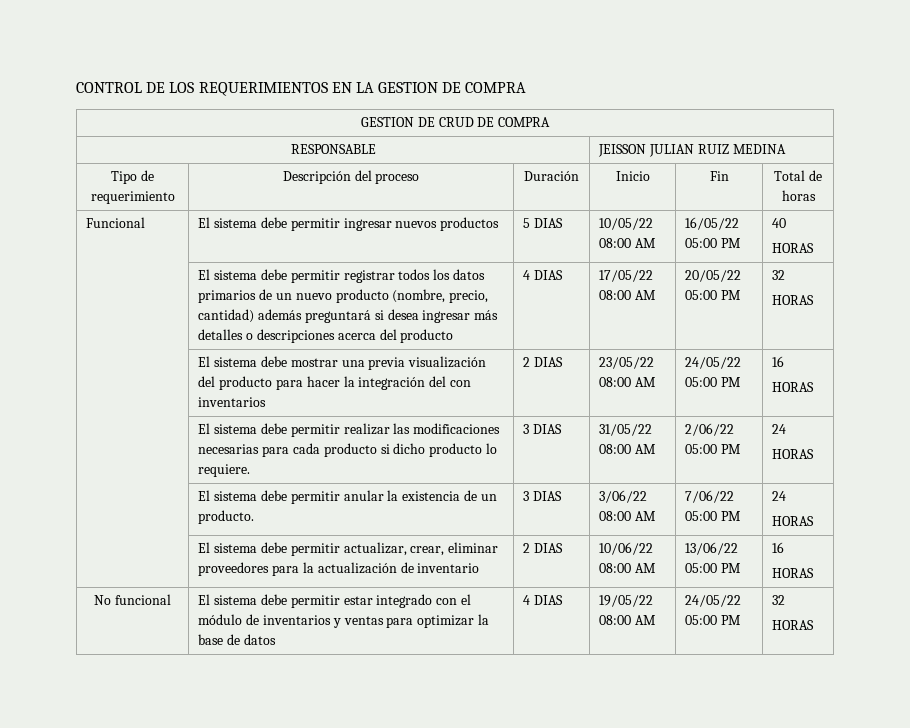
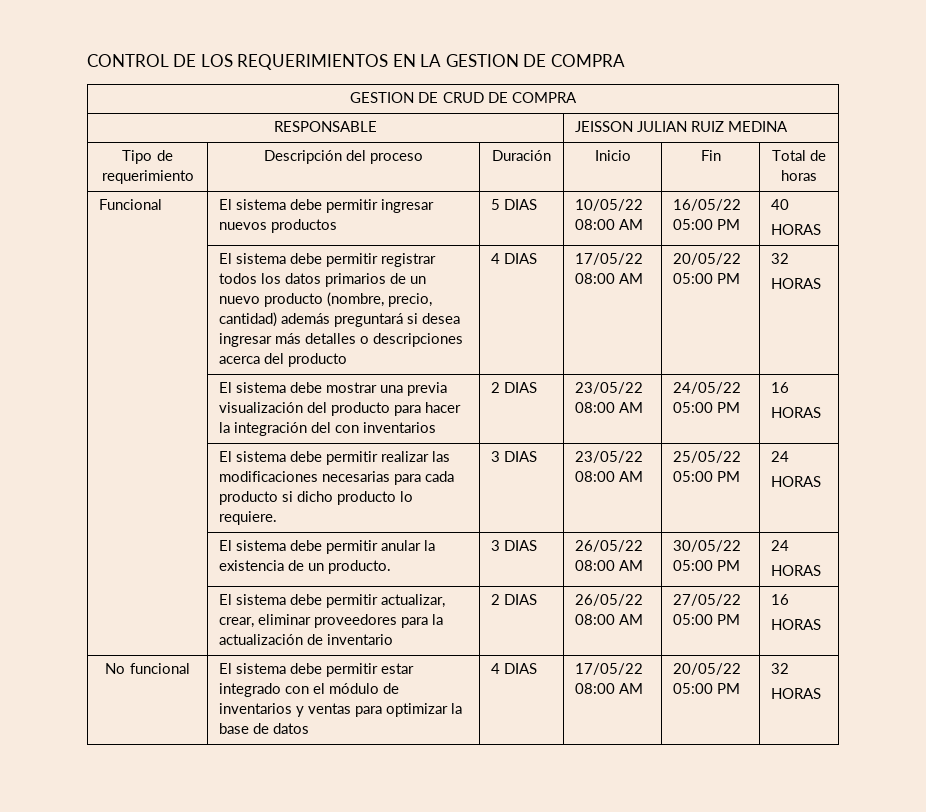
[599,424,653,436] [599,444,657,454] [685,423,735,436] 31/05/22 08:00 AM | 2/06/22 -> [575,451,644,463] [575,471,644,482] [673,451,742,463] 23/05/22 08:00 AM | 25/05/22
[599,490,648,503] [599,511,657,521] [685,490,735,503] 3/06/22 08:00 AM | 7/06/22 -> [575,540,644,552] [575,560,644,571] [673,540,742,552] 26/05/22 08:00 AM | 30/05/22
[599,542,654,555] [599,563,657,573] [685,542,739,555] 10/06/22 08:00 AM | 13/06/22 -> [575,594,644,606] [575,614,644,625] [673,594,742,606] 26/05/22 08:00 AM | 27/05/22
[599,595,654,607] [599,615,657,625] [685,595,742,607] 19/05/22 08:00 AM | 24/05/22 -> [575,663,644,675] [575,683,644,694] [673,663,742,675] 17/05/22 08:00 AM | 20/05/22

